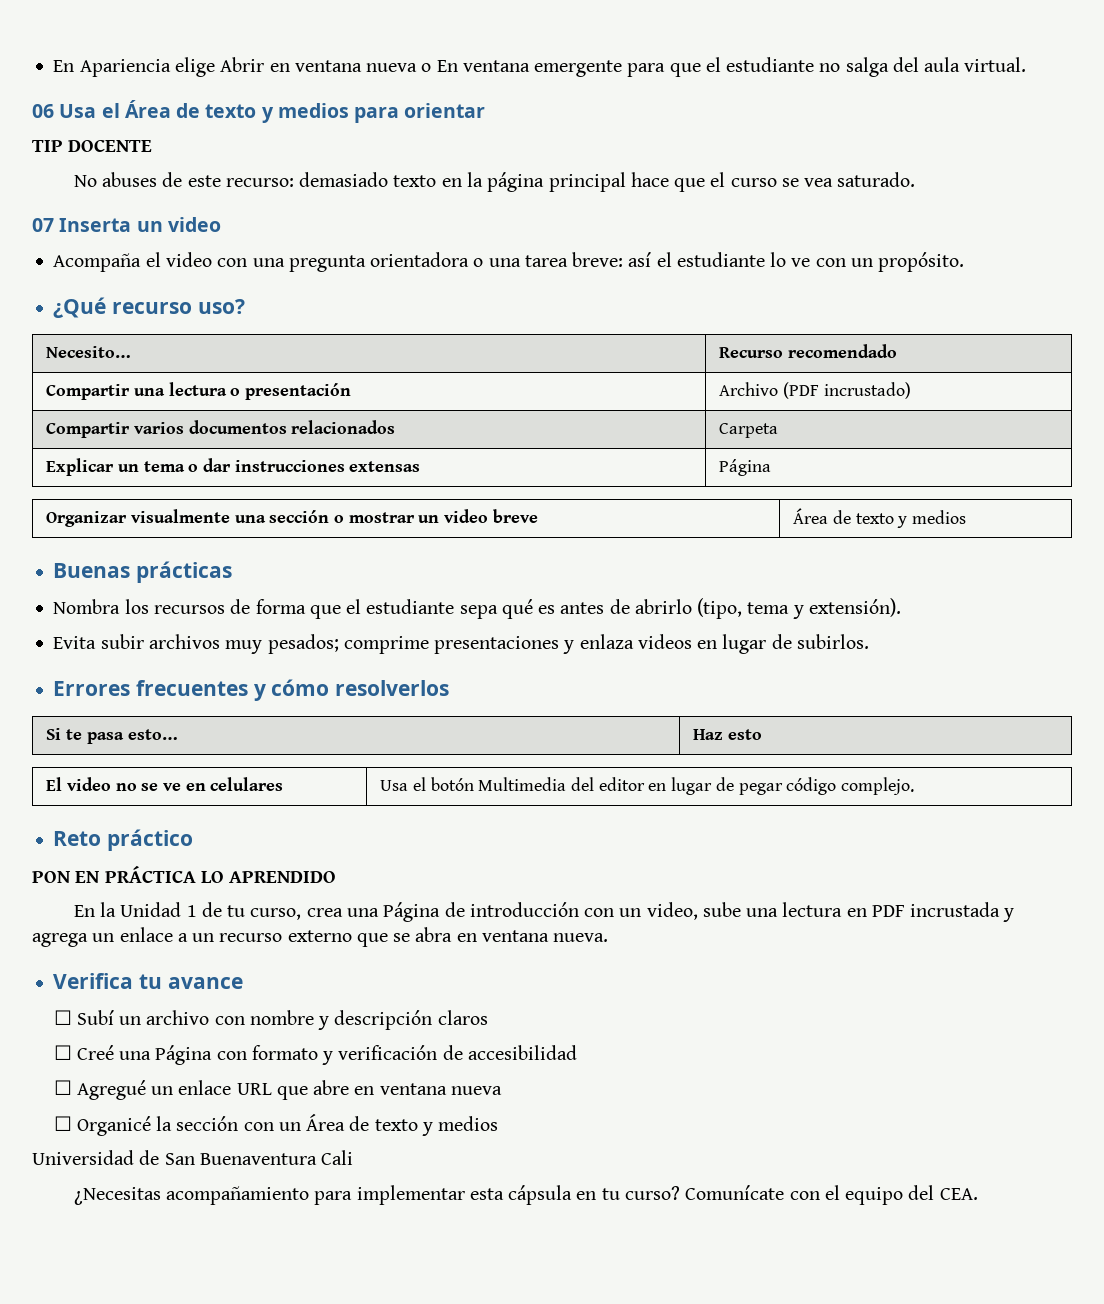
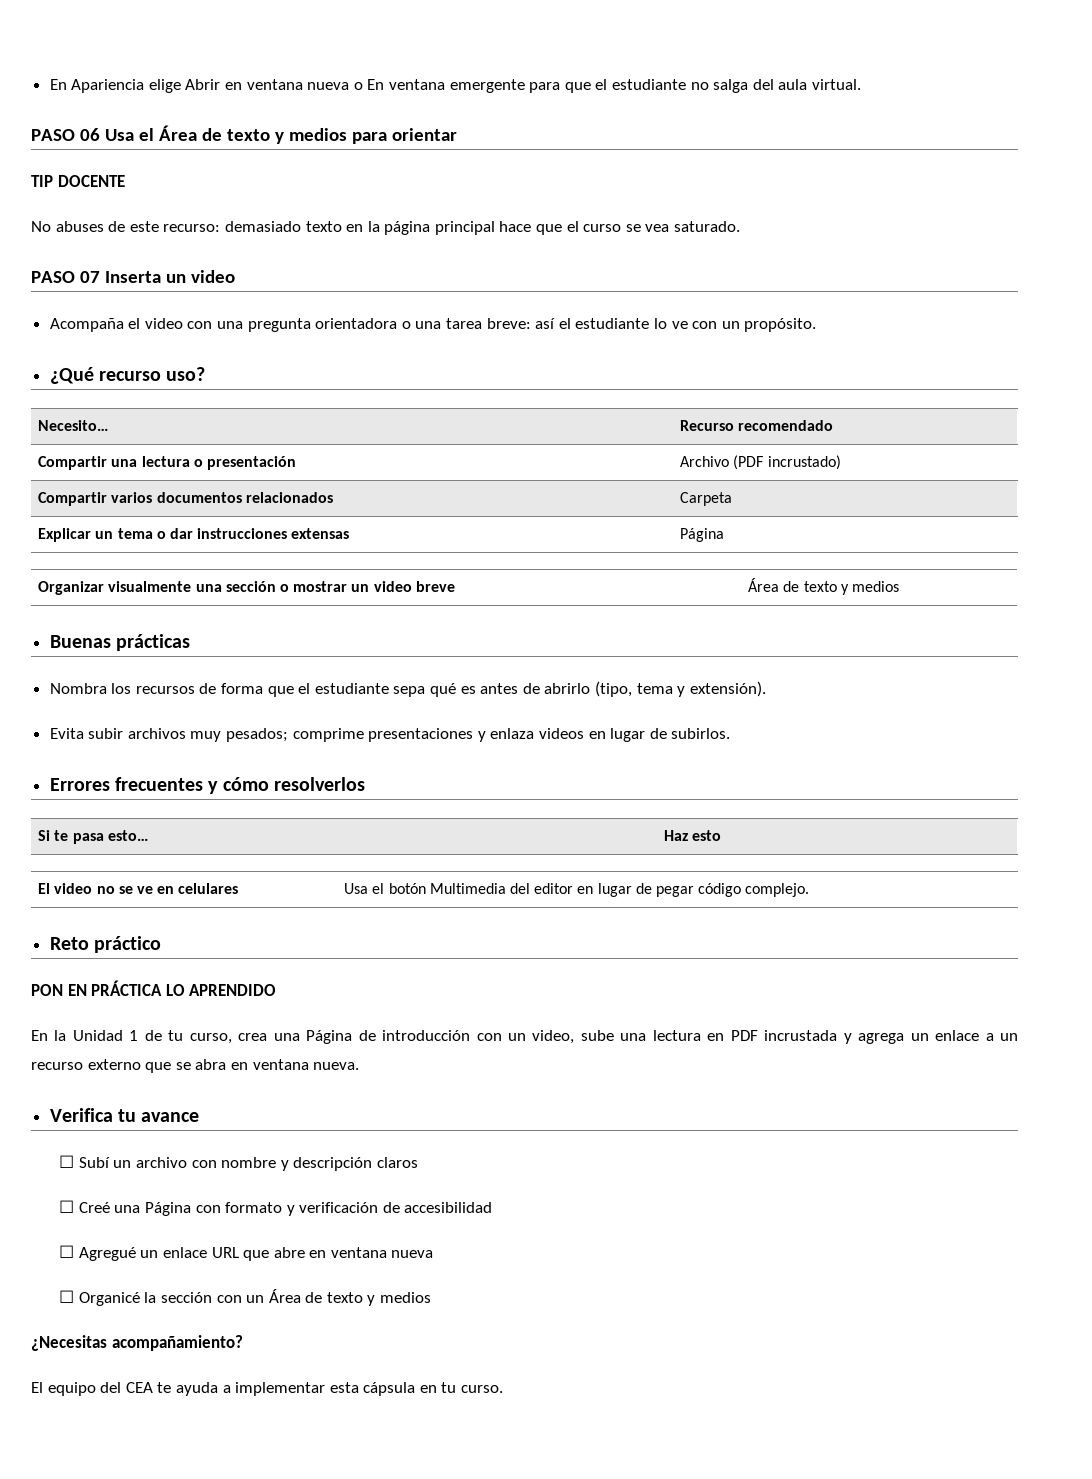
(1027, 64) none -> [31,129,75,141] PASO
(916, 179) none -> [31,271,75,283] PASO
[32,1150,354,1165] [73,1186,353,1205] Universidad de San Buenaventura Cali // ¿Necesitas acompañamiento para -> [31,1335,243,1351] [31,1382,231,1396] ¿Necesitas acompañamiento? // El equipo del CEA te ayuda a
[624,1185,978,1205] curso? Comunícate con el equipo del CEA. -> [461,1385,504,1393] curso.

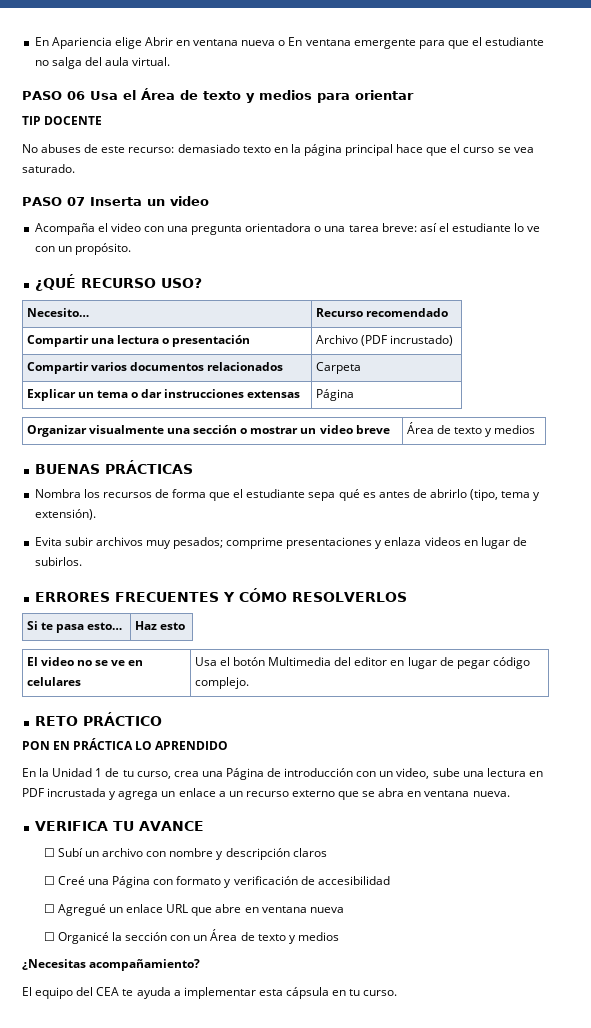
[49,367,206,384] ¿Qué recurso uso? -> [34,274,202,291] ¿QUÉ RECURSO USO?
[49,634,190,651] Buenas prácticas -> [34,460,193,474] BUENAS PRÁCTICAS
[49,777,365,794] Errores frecuentes y cómo resolverlos -> [34,588,407,602] ERRORES FRECUENTES Y CÓMO RESOLVERLOS
[49,936,161,953] Reto práctico -> [34,712,162,726] RETO PRÁCTICO
[49,1108,200,1122] Verifica tu avance -> [34,821,204,831] VERIFICA TU AVANCE

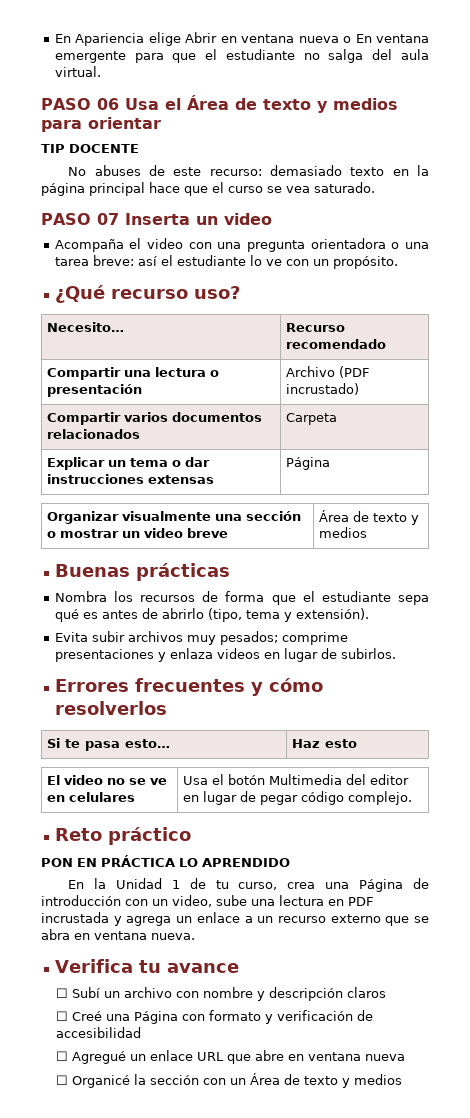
[34,274,202,291] ¿QUÉ RECURSO USO? -> [54,285,240,303] ¿Qué recurso uso?
[34,460,193,474] BUENAS PRÁCTICAS -> [54,563,230,581] Buenas prácticas
[34,588,407,602] ERRORES FRECUENTES Y CÓMO RESOLVERLOS -> [54,678,323,696] [54,701,167,715] Errores frecuentes y cómo resolverlos
[34,712,162,726] RETO PRÁCTICO -> [54,827,191,845] Reto práctico
[34,821,204,831] VERIFICA TU AVANCE -> [54,959,239,973] Verifica tu avance
[22,959,201,971] [22,987,398,999] // ¿Necesitas acompañamiento? // El equipo del CEA te ayuda a implementar esta cápsula en tu curso. -> (402, 1079) none

